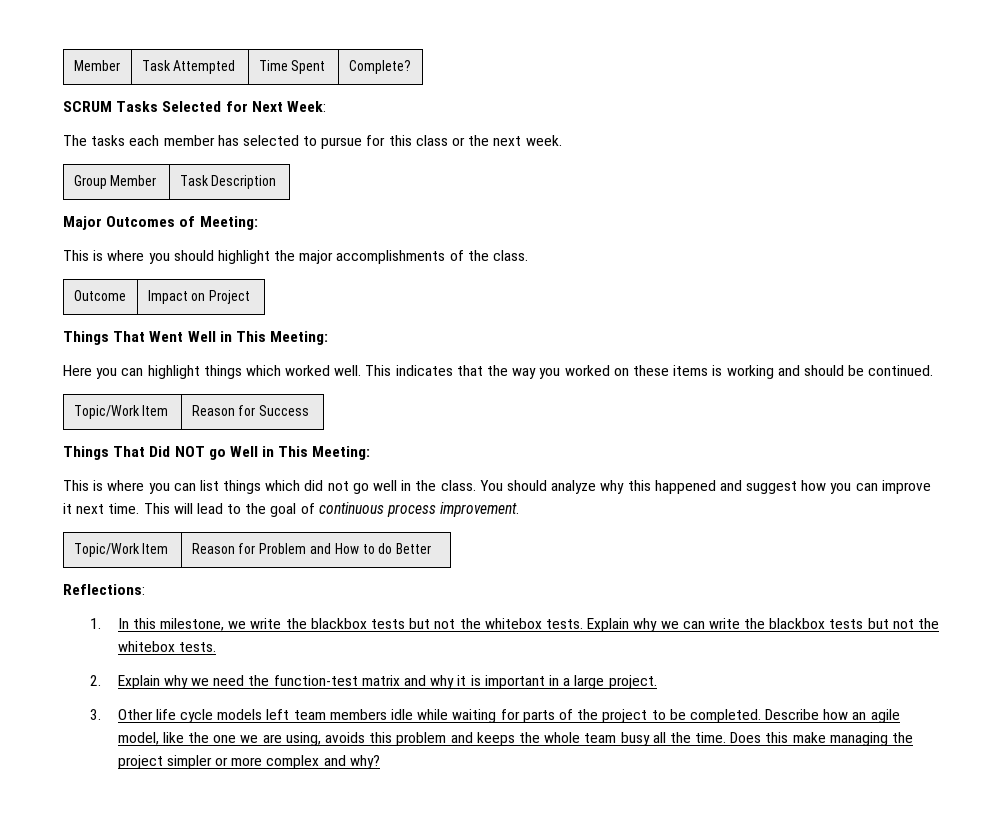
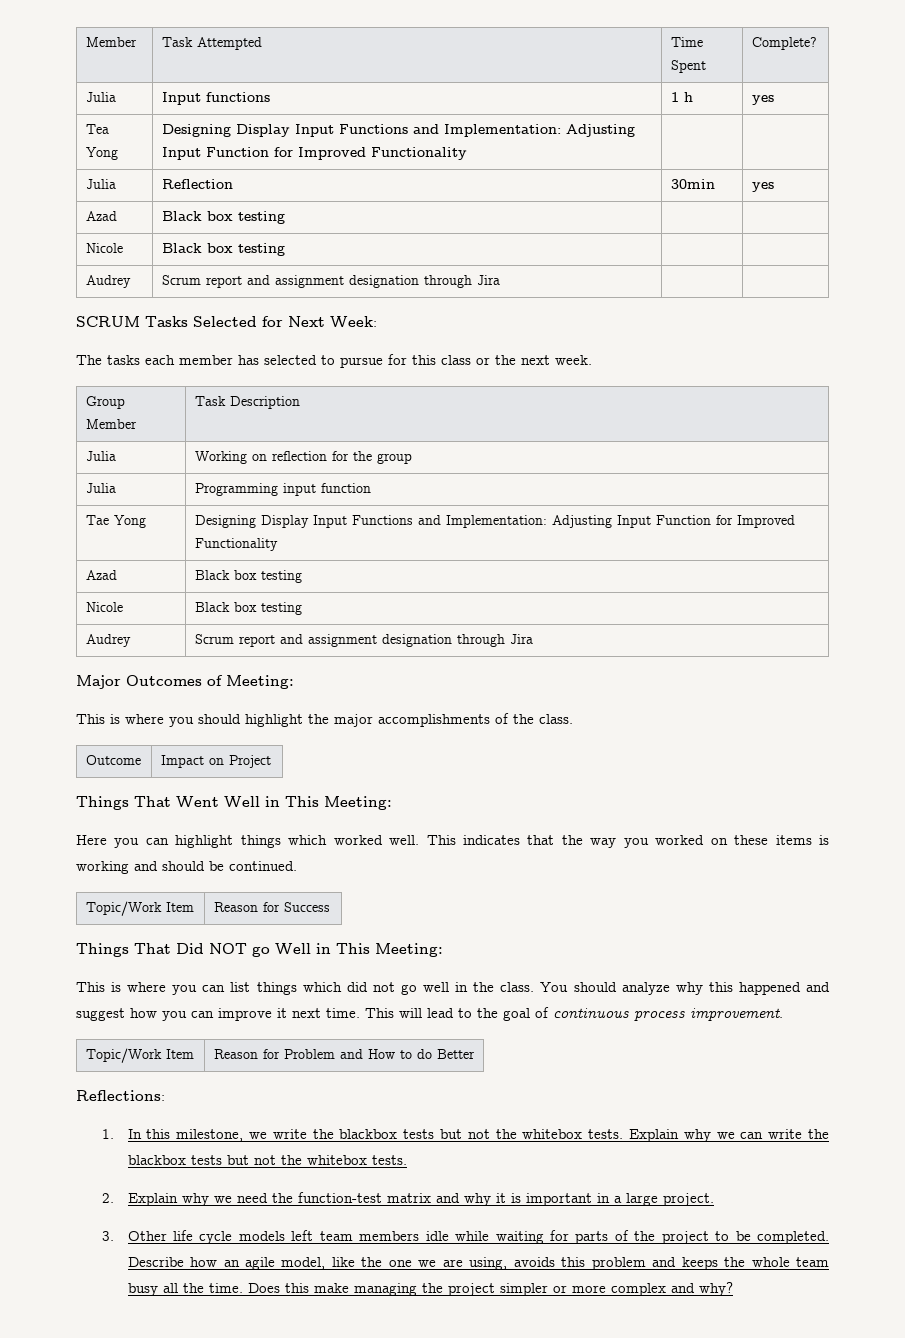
(411, 67) none -> [85,92,116,102] [161,92,270,105] [670,92,693,102] [751,95,774,105] [85,124,109,134] [85,147,118,160] [161,124,635,137] [161,147,467,160] [85,179,116,189] [161,179,233,189] [670,179,715,189] [751,182,774,192] [85,211,117,221] [161,211,285,224] [85,243,123,253] [161,243,285,256] [85,275,131,288] [161,275,500,288] // Julia | Input functions | 1 h | yes // Tea Yong | Designing Display Input Functions and Implementation: Adjusting Input Function for Improved Functionality | | // Julia | Reflection | 30min | yes // Azad | Black box testing | | // Nicole | Black box testing | | // Audrey | Scrum report and assignment designation through Jira | |
(277, 182) none -> [85,451,116,461] [194,451,412,464] [85,483,116,493] [194,483,371,496] [85,515,146,528] [194,515,795,528] [194,538,278,551] [85,570,117,580] [194,570,302,583] [85,602,123,612] [194,602,302,615] [85,634,131,647] [194,634,533,647] // Julia | Working on reflection for the group // Julia | Programming input function // Tae Yong | Designing Display Input Functions and Implementation: Adjusting Input Function for Improved Functionality // Azad | Black box testing // Nicole | Black box testing // Audrey | Scrum report and assignment designation through Jira

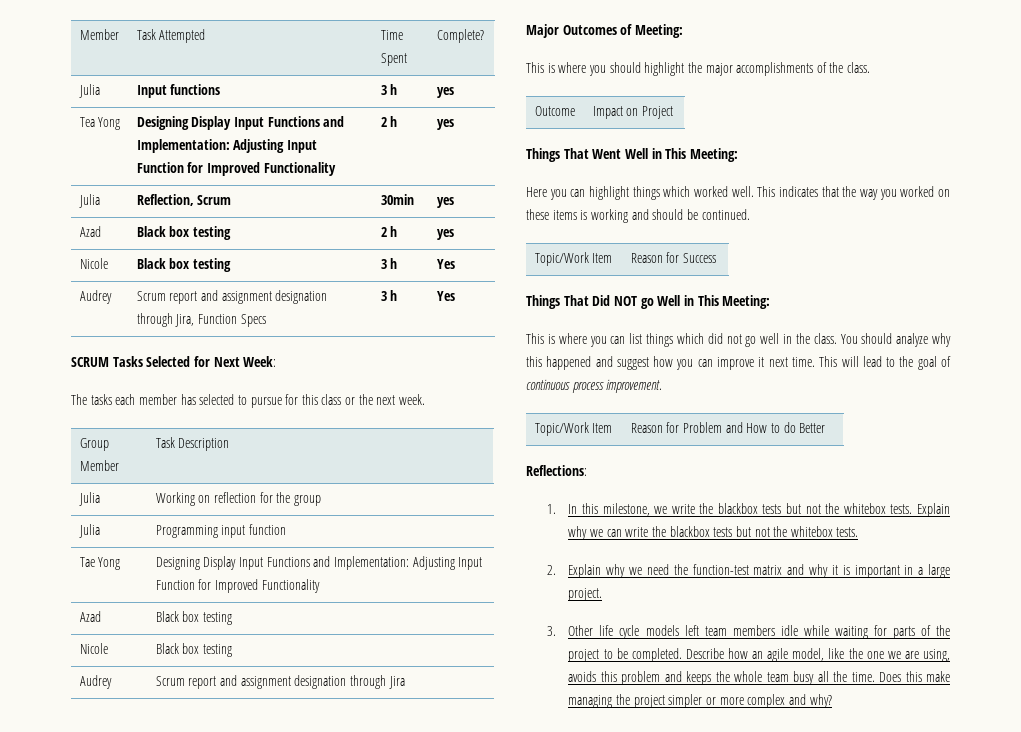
[670,92,679,102] 1 -> [380,85,387,95] 3
[85,179,116,189] [161,179,233,189] | // Julia | Reflection -> [380,116,398,127] [436,119,454,130] [78,194,100,208] [136,194,232,206] 2 h | yes // Julia | Reflection, Scrum
(285, 217) | -> [380,226,398,237] [436,229,454,240] 2 h | yes
[85,275,131,288] [161,275,500,288] | // Audrey | Scrum report and assignment designation through Jira | | -> [380,258,398,269] [436,259,455,269] [79,290,112,304] [136,290,328,304] [136,313,266,327] [380,290,398,301] [436,291,455,301] 3 h | Yes // Audrey | Scrum report and assignment designation through Jira, Function Specs | 3 h | Yes

